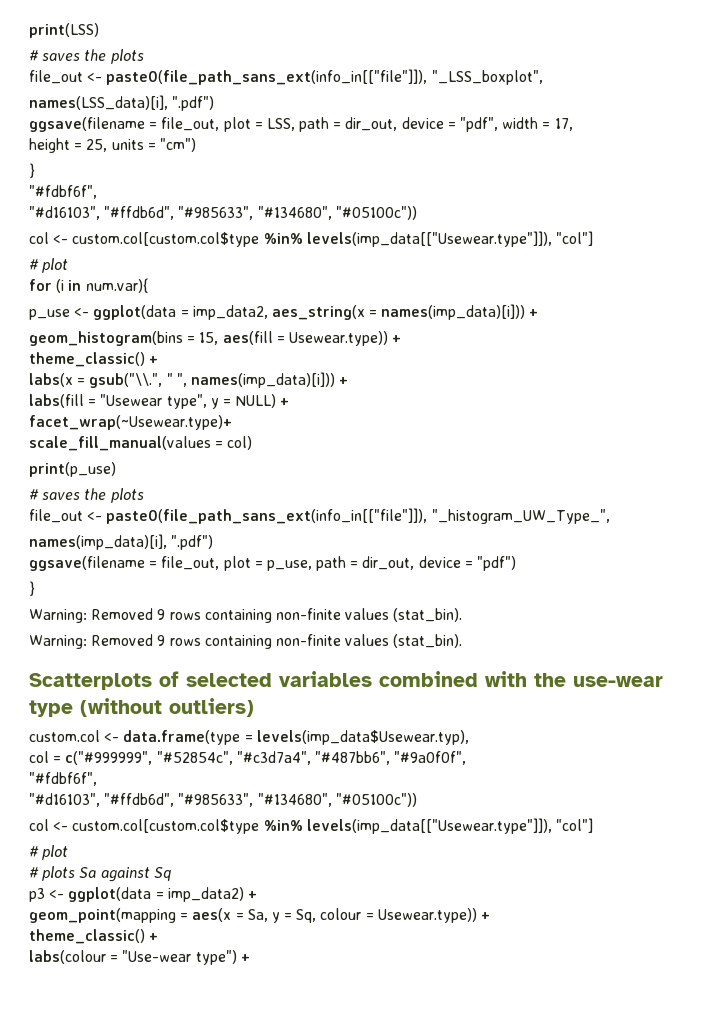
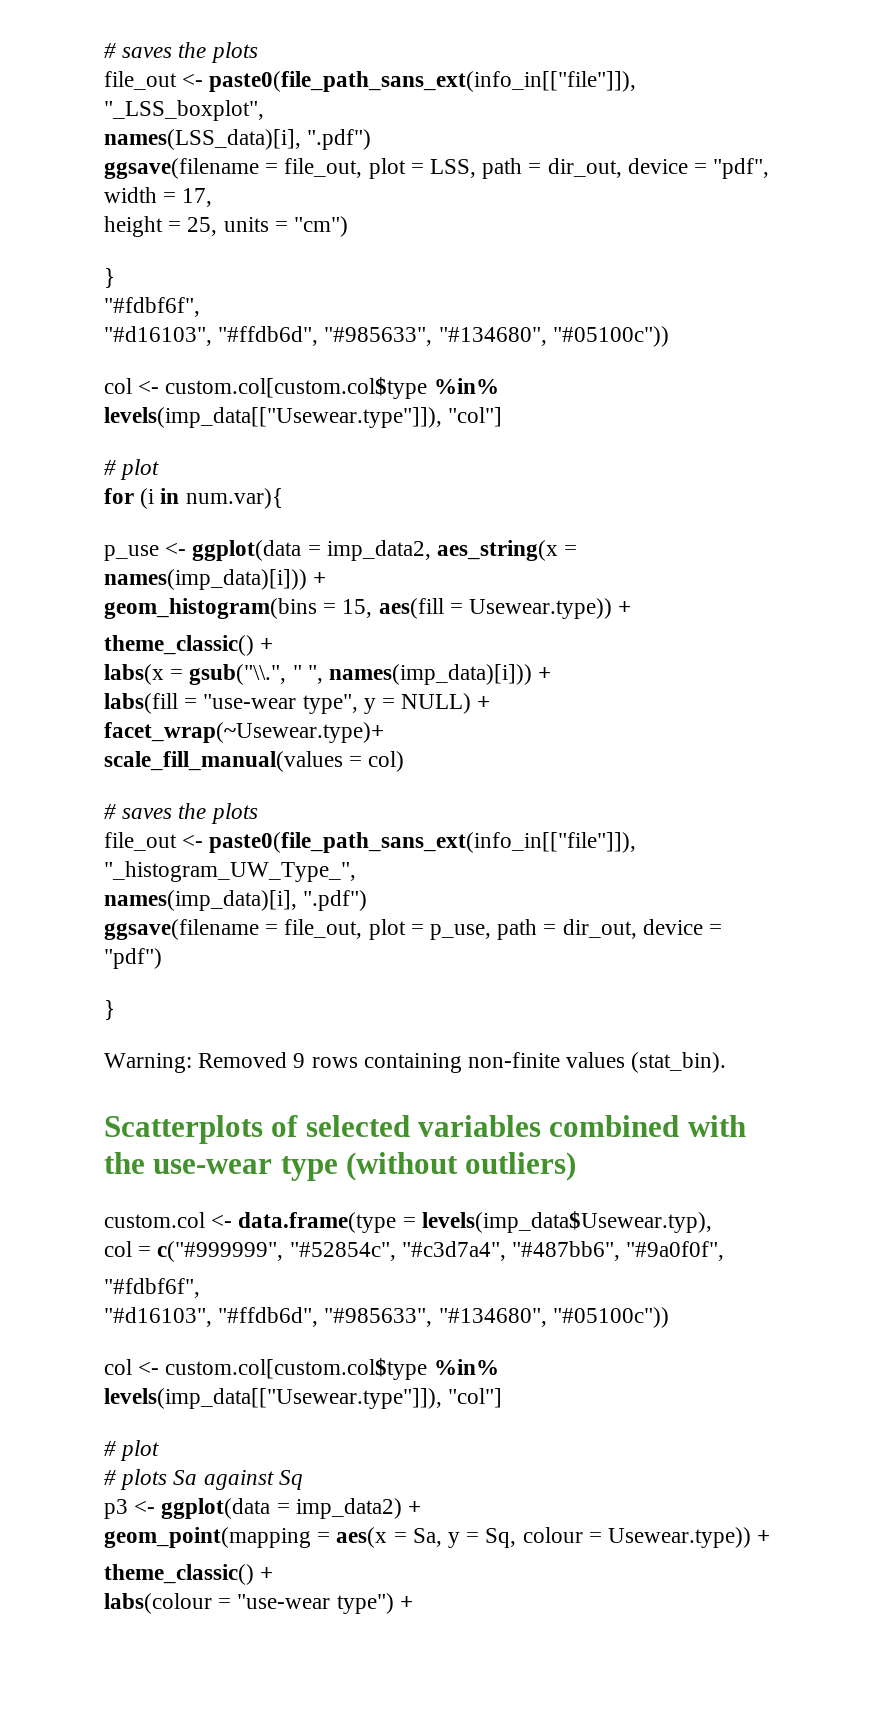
[29,23,99,38] print(LSS) // -> (104, 50) none
[100,394,163,406] "Usewear -> [203,694,297,709] "use-wear
[29,462,116,477] // print(p_use) -> (405, 761) none
[29,634,463,649] // Warning: Removed 9 rows containing non-finite values (stat_bin). -> (727, 1062) none
[122,950,192,962] "Use-wear -> [237,1594,331,1609] "use-wear

